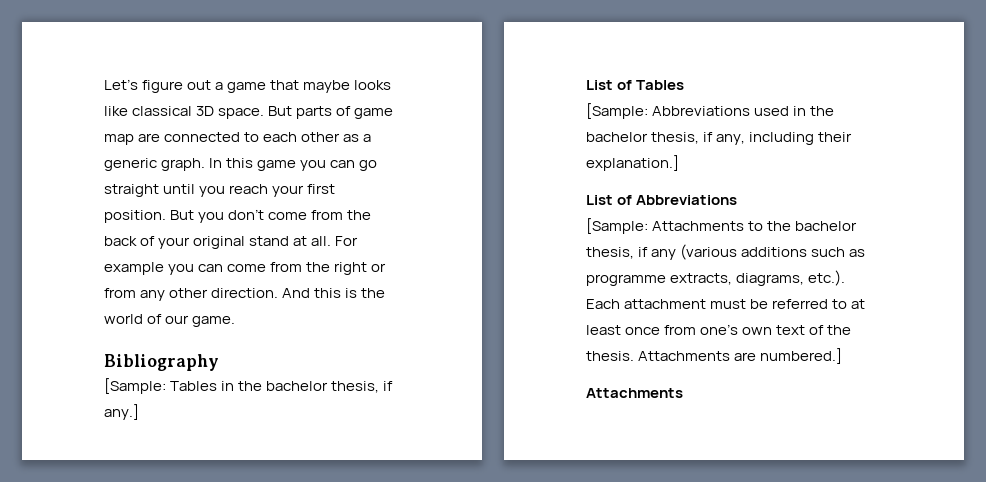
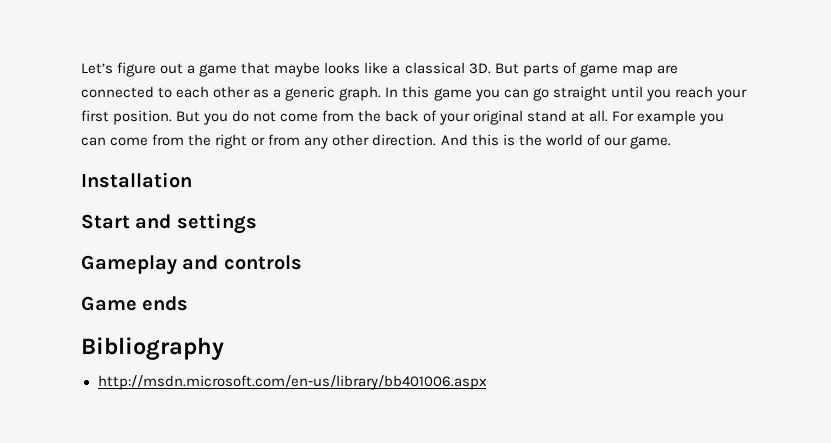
[132,106,265,119] classical 3D space. -> [392,62,491,74] a classical 3D.
[228,209,265,220] don’t -> [232,110,277,122] do not
[104,354,219,371] [104,378,394,394] [104,404,139,420] [586,80,685,90] [586,103,835,119] [586,132,853,145] [586,155,679,171] [586,195,738,205] [586,218,858,234] [586,244,866,260] [586,270,846,286] [586,299,866,309] [586,324,852,335] [586,348,843,364] [586,388,683,398] Bibliography // [Sample: Tables in the bachelor thesis, if any.] // List of Tables // [Sample: Abbreviations used in the bachelor thesis, if any, including their explanation.] // List of Abbreviations // [Sample: Attachments to the bachelor thesis, if any (various additions such as programme extracts, diagrams, etc.). Each attachment must be referred to at least once from one’s own text of the thesis. Attachments are numbered.] // Attachments -> [81,172,192,188] [81,213,257,234] [81,255,302,275] [81,296,189,311] [81,337,224,360] [97,375,487,390] Installation // Start and settings // Gameplay and controls // Game ends // Bibliography // http://msdn.microsoft.com/en-us/library/bb401006.aspx

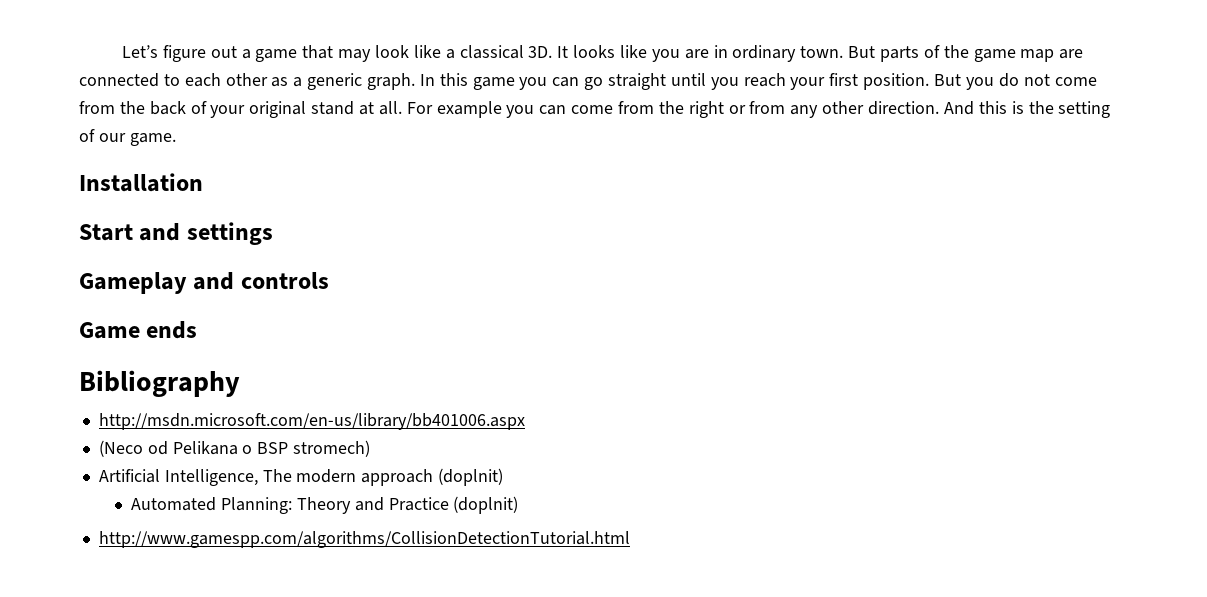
[274,62,361,77] maybe looks -> [338,45,409,62] may look
(491, 68) none -> [557,45,844,62] It looks like you are in ordinary town.
(577, 68) none -> [943,45,969,58] the
[545,134,583,146] world -> [1058,101,1111,118] setting
(487, 382) none -> [98,440,371,457] [98,468,504,486] [131,496,519,514] [98,531,630,548] // (Neco od Pelikana o BSP stromech) // Artificial Intelligence, The modern approach (doplnit) // Automated Planning: Theory and Practice (doplnit) // http://www.gamespp.com/algorithms/CollisionDetectionTutorial.html

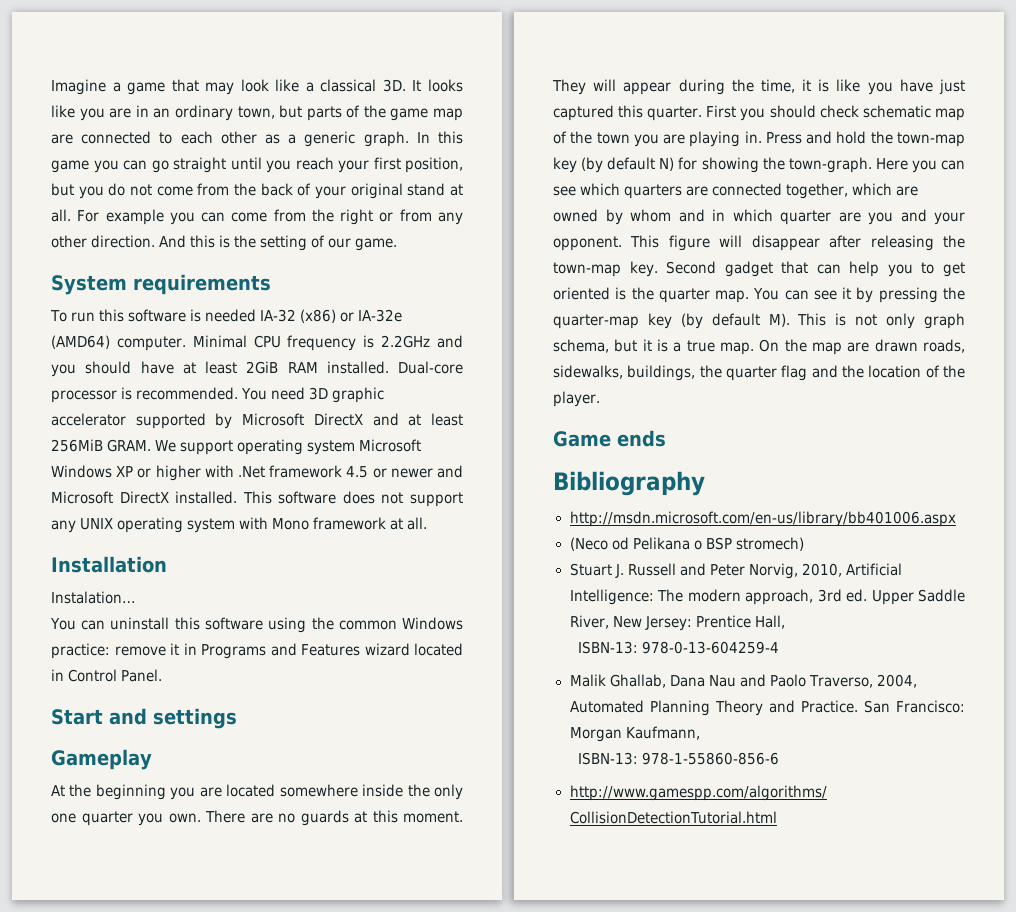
[121,45,237,62] Let’s figure out -> [51,79,106,95] Imagine
[732,45,876,62] ordinary town. But -> [153,105,303,121] an ordinary town, but
[863,73,962,90] position. But -> [405,157,463,173] [51,183,74,196] position, but
[79,173,203,192] [79,222,273,245] [79,272,329,294] Installation // Start and settings // Gameplay and controls -> [51,274,271,295] [50,309,403,323] [51,335,463,351] [51,361,463,377] [51,387,385,403] [51,413,464,429] [51,439,422,455] [51,465,463,481] [51,491,463,507] [51,517,428,533] [51,556,167,573] [51,591,136,604] [50,617,463,633] [51,643,463,659] [51,669,163,682] [51,708,237,729] [51,749,152,770] [51,784,464,800] [51,810,463,826] [552,79,965,95] [553,105,965,121] [553,131,965,147] [553,157,965,173] [553,183,919,199] [553,209,965,225] [553,235,966,251] [553,261,965,277] [553,287,965,303] [553,313,965,329] [553,339,965,355] [553,365,965,381] [553,391,600,407] System requirements // To run this software is needed IA-32 (x86) or IA-32e (AMD64) computer. Minimal CPU frequency is 2.2GHz and you should have at least 2GiB RAM installed. Dual-core processor is recommended. You need 3D graphic accelerator supported by Microsoft DirectX and at least 256MiB GRAM. We support operating system Microsoft Windows XP or higher with .Net framework 4.5 or newer and Microsoft DirectX installed. This software does not support any UNIX operating system with Mono framework at all. // Installation // Instalation… // You can uninstall this software using the common Windows practice: remove it in Programs and Features wizard located in Control Panel. // Start and settings // Gameplay // At the beginning you are located somewhere inside the only one quarter you own. There are no guards at this moment. They will appear during the time, it is like you have just captured this quarter. First you should check schematic map of the town you are playing in. Press and hold the town-map key (by default N) for showing the town-graph. Here you can see which quarters are connected together, which are owned by whom and in which quarter are you and your opponent. This figure will disappear after releasing the town-map key. Second gadget that can help you to get oriented is the quarter map. You can see it by pressing the quarter-map key (by default M). This is not only graph schema, but it is a true map. On the map are drawn roads, sidewalks, buildings, the quarter flag and the location of the player.
[98,468,504,486] [131,496,519,514] Artificial Intelligence, The modern approach (doplnit) // Automated Planning: Theory and Practice (doplnit) -> [569,563,902,579] [569,589,965,605] [569,615,785,631] [578,641,780,654] [569,674,917,688] [569,700,966,716] [569,726,700,742] [578,752,780,765] Stuart J. Russell and Peter Norvig, 2010, Artificial Intelligence: The modern approach, 3rd ed. Upper Saddle River, New Jersey: Prentice Hall, // ISBN-13: 978-0-13-604259-4 // Malik Ghallab, Dana Nau and Paolo Traverso, 2004, Automated Planning Theory and Practice. San Francisco: Morgan Kaufmann, // ISBN-13: 978-1-55860-856-6

